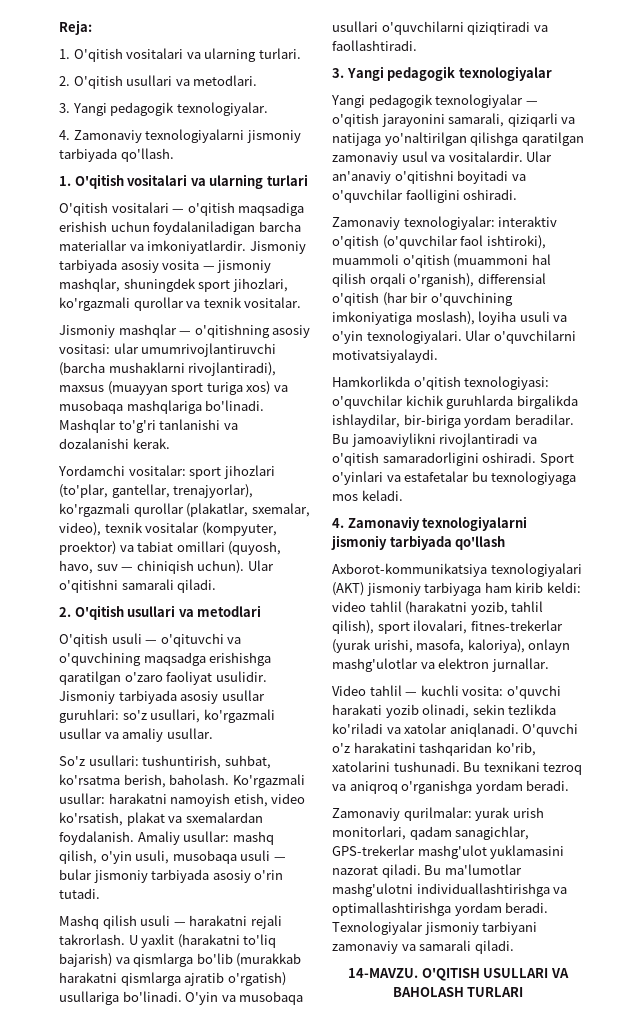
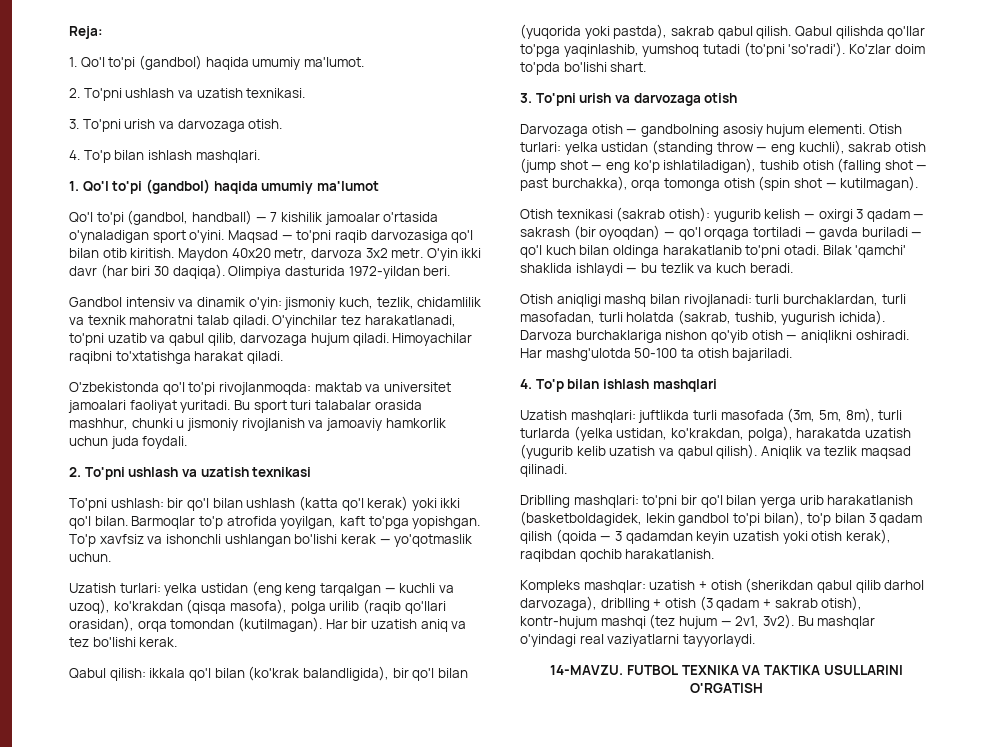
[73,48,301,62] [59,75,258,89] [59,102,268,116] [59,129,301,143] [59,148,174,162] [59,174,308,189] [59,202,305,216] [59,221,301,235] [59,240,306,254] [59,259,272,273] [59,278,288,292] [59,297,302,311] [59,324,311,338] [59,343,277,357] [59,362,277,376] [59,381,288,395] [59,400,265,414] [59,419,238,433] [59,438,170,449] [58,465,275,479] [59,484,254,498] [59,503,310,517] [59,522,277,536] [59,541,282,555] [59,560,274,574] [59,579,217,593] [59,605,262,620] [59,633,242,647] [59,652,272,666] [59,671,267,685] [59,690,265,704] [59,709,275,723] [59,728,213,742] [59,755,271,769] [59,774,305,788] [59,793,306,807] [59,812,263,826] [59,831,274,845] [59,850,286,864] [59,869,284,883] [59,888,100,899] [59,915,282,929] [59,934,277,948] [59,953,302,967] [59,972,286,986] [59,991,304,1005] [332,21,548,35] [332,40,417,51] [332,66,552,81] [331,94,538,108] [332,113,576,127] [332,132,584,146] [332,151,553,165] [332,170,526,184] [332,189,518,203] [332,216,558,230] [332,235,546,249] [332,254,551,268] [332,273,546,287] [332,292,513,306] [332,311,568,325] [332,330,576,344] [332,349,438,363] [332,376,550,390] [332,395,578,409] [332,414,574,428] [332,433,537,447] [332,452,574,466] [332,471,577,485] [332,490,403,501] [332,516,528,531] [331,535,506,550] [332,563,582,577] [332,582,581,596] [332,601,544,615] [332,620,563,634] [332,639,571,653] [332,658,549,672] [332,685,561,699] [332,704,557,718] [332,723,579,737] [332,742,536,756] [332,761,583,775] [332,780,570,794] [332,807,544,821] [332,826,530,840] [332,845,565,859] [332,864,522,878] [332,883,568,897] [332,902,549,916] [332,921,538,935] [332,940,514,954] [348,968,569,981] [392,987,524,997] O'qitish vositalari va ularning turlari. // 2. O'qitish usullari va metodlari. // 3. Yangi pedagogik texnologiyalar. // 4. Zamonaviy texnologiyalarni jismoniy tarbiyada qo'llash. // 1. O'qitish vositalari va ularning turlari // O'qitish vositalari — o'qitish maqsadiga erishish uchun foydalaniladigan barcha materiallar va imkoniyatlardir. Jismoniy tarbiyada asosiy vosita — jismoniy mashqlar, shuningdek sport jihozlari, ko'rgazmali qurollar va texnik vositalar. // Jismoniy mashqlar — o'qitishning asosiy vositasi: ular umumrivojlantiruvchi (barcha mushaklarni rivojlantiradi), maxsus (muayyan sport turiga xos) va musobaqa mashqlariga bo'linadi. Mashqlar to'g'ri tanlanishi va dozalanishi kerak. // Yordamchi vositalar: sport jihozlari (to'plar, gantellar, trenajyorlar), ko'rgazmali qurollar (plakatlar, sxemalar, video), texnik vositalar (kompyuter, proektor) va tabiat omillari (quyosh, havo, suv — chiniqish uchun). Ular o'qitishni samarali qiladi. // 2. O'qitish usullari va metodlari // O'qitish usuli — o'qituvchi va o'quvchining maqsadga erishishga qaratilgan o'zaro faoliyat usulidir. Jismoniy tarbiyada asosiy usullar guruhlari: so'z usullari, ko'rgazmali usullar va amaliy usullar. // So'z usullari: tushuntirish, suhbat, ko'rsatma berish, baholash. Ko'rgazmali usullar: harakatni namoyish etish, video ko'rsatish, plakat va sxemalardan foydalanish. Amaliy usullar: mashq qilish, o'yin usuli, musobaqa usuli — bular jismoniy tarbiyada asosiy o'rin tutadi. // Mashq qilish usuli — harakatni rejali takrorlash. U yaxlit (harakatni to'liq bajarish) va qismlarga bo'lib (murakkab harakatni qismlarga ajratib o'rgatish) usullariga bo'linadi. O'yin va musobaqa usullari o'quvchilarni qiziqtiradi va faollashtiradi. // 3. Yangi pedagogik texnologiyalar // Yangi pedagogik texnologiyalar — o'qitish jarayonini samarali, qiziqarli va natijaga yo'naltirilgan qilishga qaratilgan zamonaviy usul va vositalardir. Ular an'anaviy o'qitishni boyitadi va o'quvchilar faolligini oshiradi. // Zamonaviy texnologiyalar: interaktiv o'qitish (o'quvchilar faol ishtiroki), muammoli o'qitish (muammoni hal qilish orqali o'rganish), differensial o'qitish (har bir o'quvchining imkoniyatiga moslash), loyiha usuli va o'yin texnologiyalari. Ular o'quvchilarni motivatsiyalaydi. // Hamkorlikda o'qitish texnologiyasi: o'quvchilar kichik guruhlarda birgalikda ishlaydilar, bir-biriga yordam beradilar. Bu jamoaviylikni rivojlantiradi va o'qitish samaradorligini oshiradi. Sport o'yinlari va estafetalar bu texnologiyaga mos keladi. // 4. Zamonaviy texnologiyalarni jismoniy tarbiyada qo'llash // Axborot-kommunikatsiya texnologiyalari (AKT) jismoniy tarbiyaga ham kirib keldi: video tahlil (harakatni yozib, tahlil qilish), sport ilovalari, fitnes-trekerlar (yurak urishi, masofa, kaloriya), onlayn mashg'ulotlar va elektron jurnallar. // Video tahlil — kuchli vosita: o'quvchi harakati yozib olinadi, sekin tezlikda ko'riladi va xatolar aniqlanadi. O'quvchi o'z harakatini tashqaridan ko'rib, xatolarini tushunadi. Bu texnikani tezroq va aniqroq o'rganishga yordam beradi. // Zamonaviy qurilmalar: yurak urish monitorlari, qadam sanagichlar, GPS-trekerlar mashg'ulot yuklamasini nazorat qiladi. Bu ma'lumotlar mashg'ulotni individuallashtirishga va optimallashtirishga yordam beradi. Texnologiyalar jismoniy tarbiyani zamonaviy va samarali qiladi. // 14-MAVZU. O'QITISH USULLARI VA BAHOLASH TURLARI -> [80,55,364,70] [69,88,306,101] [69,119,283,132] [69,150,260,163] [69,179,379,194] [69,210,439,225] [69,230,474,243] [69,248,482,261] [69,264,451,279] [69,297,482,310] [69,315,456,328] [69,333,473,346] [69,351,283,364] [69,382,451,395] [68,400,422,413] [69,418,446,431] [69,436,188,449] [69,467,312,480] [69,496,461,511] [69,516,481,529] [69,534,473,547] [69,552,111,562] [69,581,454,596] [69,599,446,614] [69,617,467,632] [69,637,178,647] [69,666,468,681] [520,24,926,39] [520,42,925,57] [520,62,647,75] [520,93,738,106] [520,124,902,137] [520,140,926,155] [520,158,928,173] [520,176,919,191] [520,207,925,222] [520,225,923,240] [520,245,907,258] [520,263,793,276] [520,294,906,307] [520,310,885,325] [520,330,909,343] [520,348,793,361] [520,379,717,392] [520,408,903,423] [520,426,911,441] [520,444,911,459] [520,464,567,477] [520,495,914,508] [520,511,923,526] [520,529,891,544] [520,549,715,562] [520,578,925,593] [520,596,863,611] [520,614,876,629] [520,634,755,647] [550,665,903,675] [690,683,763,693] Qo'l to'pi (gandbol) haqida umumiy ma'lumot. // 2. To'pni ushlash va uzatish texnikasi. // 3. To'pni urish va darvozaga otish. // 4. To'p bilan ishlash mashqlari. // 1. Qo'l to'pi (gandbol) haqida umumiy ma'lumot // Qo'l to'pi (gandbol, handball) — 7 kishilik jamoalar o'rtasida o'ynaladigan sport o'yini. Maqsad — to'pni raqib darvozasiga qo'l bilan otib kiritish. Maydon 40x20 metr, darvoza 3x2 metr. O'yin ikki davr (har biri 30 daqiqa). Olimpiya dasturida 1972-yildan beri. // Gandbol intensiv va dinamik o'yin: jismoniy kuch, tezlik, chidamlilik va texnik mahoratni talab qiladi. O'yinchilar tez harakatlanadi, to'pni uzatib va qabul qilib, darvozaga hujum qiladi. Himoyachilar raqibni to'xtatishga harakat qiladi. // O'zbekistonda qo'l to'pi rivojlanmoqda: maktab va universitet jamoalari faoliyat yuritadi. Bu sport turi talabalar orasida mashhur, chunki u jismoniy rivojlanish va jamoaviy hamkorlik uchun juda foydali. // 2. To'pni ushlash va uzatish texnikasi // To'pni ushlash: bir qo'l bilan ushlash (katta qo'l kerak) yoki ikki qo'l bilan. Barmoqlar to'p atrofida yoyilgan, kaft to'pga yopishgan. To'p xavfsiz va ishonchli ushlangan bo'lishi kerak — yo'qotmaslik uchun. // Uzatish turlari: yelka ustidan (eng keng tarqalgan — kuchli va uzoq), ko'krakdan (qisqa masofa), polga urilib (raqib qo'llari orasidan), orqa tomondan (kutilmagan). Har bir uzatish aniq va tez bo'lishi kerak. // Qabul qilish: ikkala qo'l bilan (ko'krak balandligida), bir qo'l bilan (yuqorida yoki pastda), sakrab qabul qilish. Qabul qilishda qo'llar to'pga yaqinlashib, yumshoq tutadi (to'pni 'so'radi'). Ko'zlar doim to'pda bo'lishi shart. // 3. To'pni urish va darvozaga otish // Darvozaga otish — gandbolning asosiy hujum elementi. Otish turlari: yelka ustidan (standing throw — eng kuchli), sakrab otish (jump shot — eng ko'p ishlatiladigan), tushib otish (falling shot — past burchakka), orqa tomonga otish (spin shot — kutilmagan). // Otish texnikasi (sakrab otish): yugurib kelish — oxirgi 3 qadam — sakrash (bir oyoqdan) — qo'l orqaga tortiladi — gavda buriladi — qo'l kuch bilan oldinga harakatlanib to'pni otadi. Bilak 'qamchi' shaklida ishlaydi — bu tezlik va kuch beradi. // Otish aniqligi mashq bilan rivojlanadi: turli burchaklardan, turli masofadan, turli holatda (sakrab, tushib, yugurish ichida). Darvoza burchaklariga nishon qo'yib otish — aniqlikni oshiradi. Har mashg'ulotda 50-100 ta otish bajariladi. // 4. To'p bilan ishlash mashqlari // Uzatish mashqlari: juftlikda turli masofada (3m, 5m, 8m), turli turlarda (yelka ustidan, ko'krakdan, polga), harakatda uzatish (yugurib kelib uzatish va qabul qilish). Aniqlik va tezlik maqsad qilinadi. // Driblling mashqlari: to'pni bir qo'l bilan yerga urib harakatlanish (basketboldagidek, lekin gandbol to'pi bilan), to'p bilan 3 qadam qilish (qoida — 3 qadamdan keyin uzatish yoki otish kerak), raqibdan qochib harakatlanish. // Kompleks mashqlar: uzatish + otish (sherikdan qabul qilib darhol darvozaga), driblling + otish (3 qadam + sakrab otish), kontr-hujum mashqi (tez hujum — 2v1, 3v2). Bu mashqlar o'yindagi real vaziyatlarni tayyorlaydi. // 14-MAVZU. FUTBOL TEXNIKA VA TAKTIKA USULLARINI O'RGATISH

